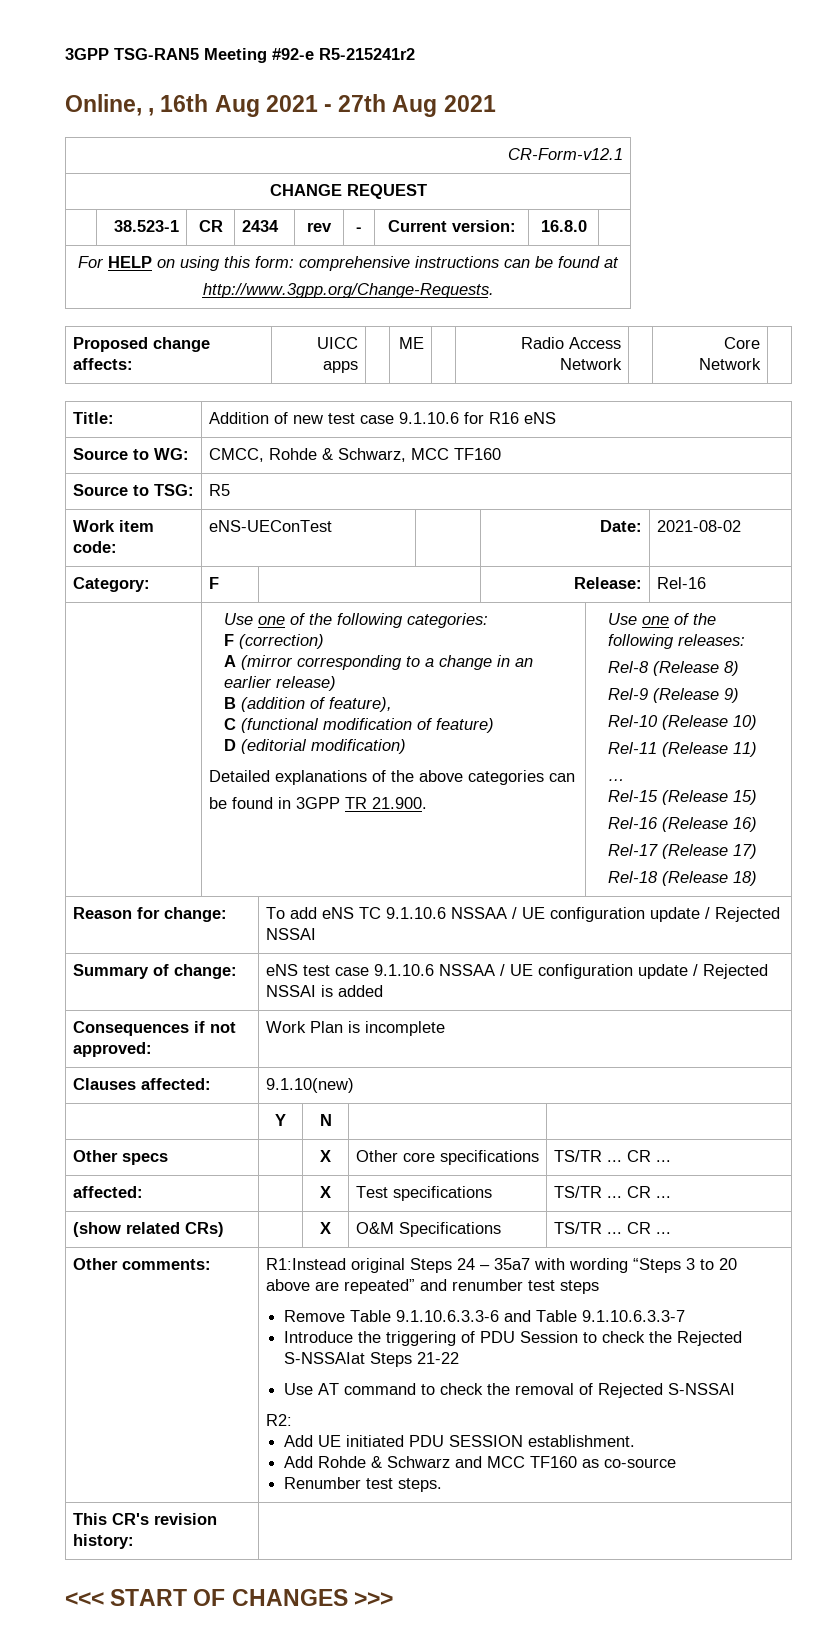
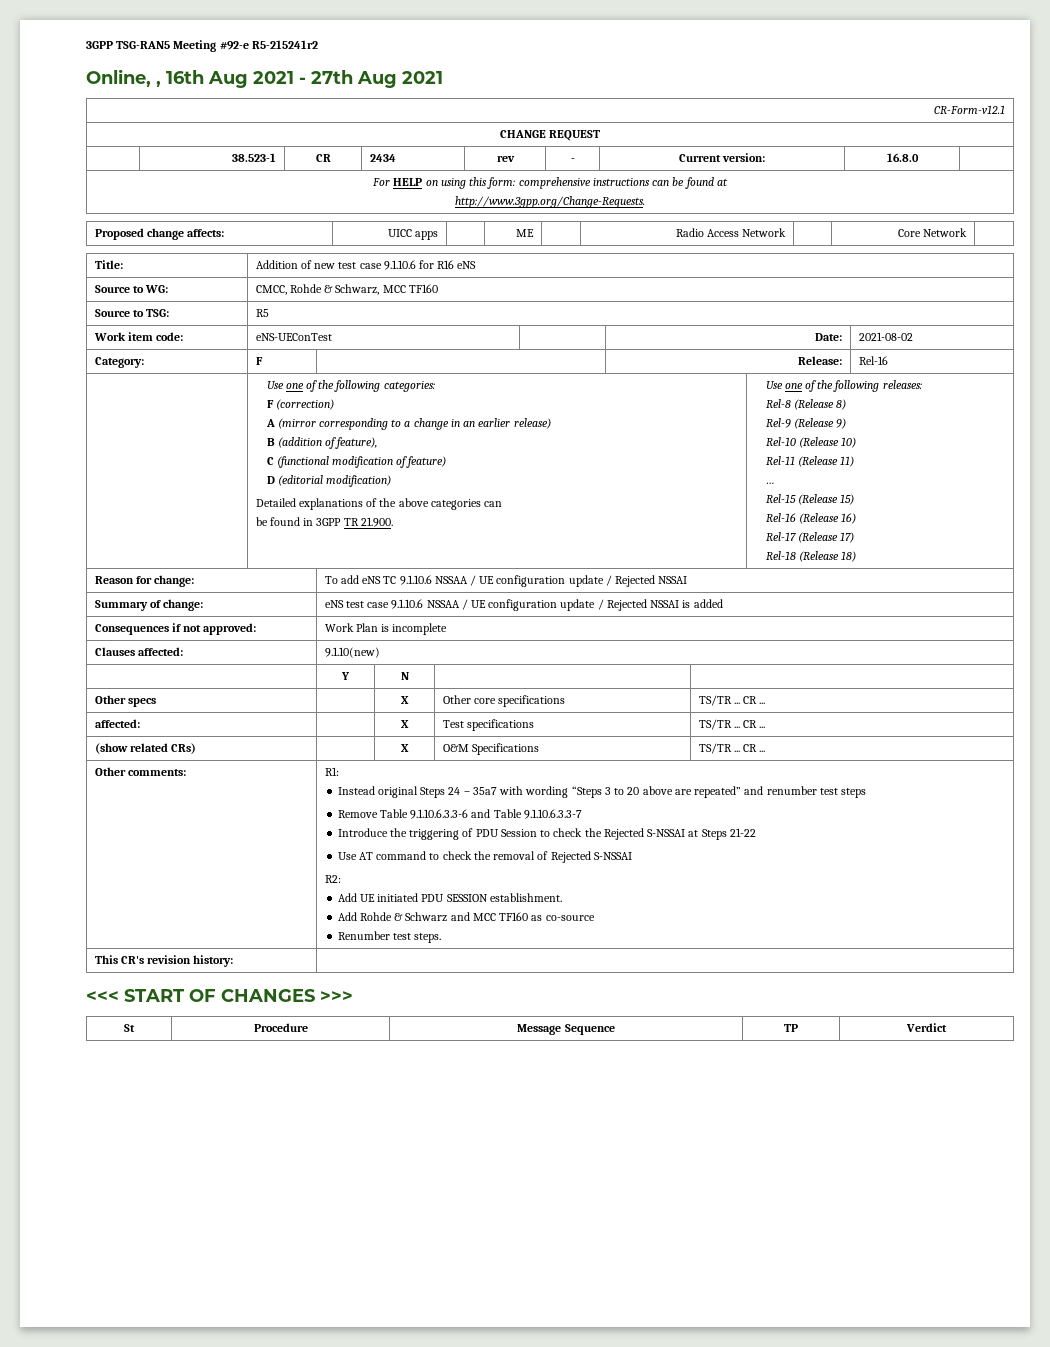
[265,1258,346,1270] R1:Instead -> [324,767,339,776] [337,786,375,795] R1: // Instead
[283,1352,365,1364] S-NSSAIat -> [647,829,699,837] S-NSSAI at
(393, 1599) none -> [124,1024,135,1032] [253,1023,308,1032] [517,1024,615,1035] [784,1024,798,1032] [906,1023,947,1032] // St | Procedure | Message Sequence | TP | Verdict

